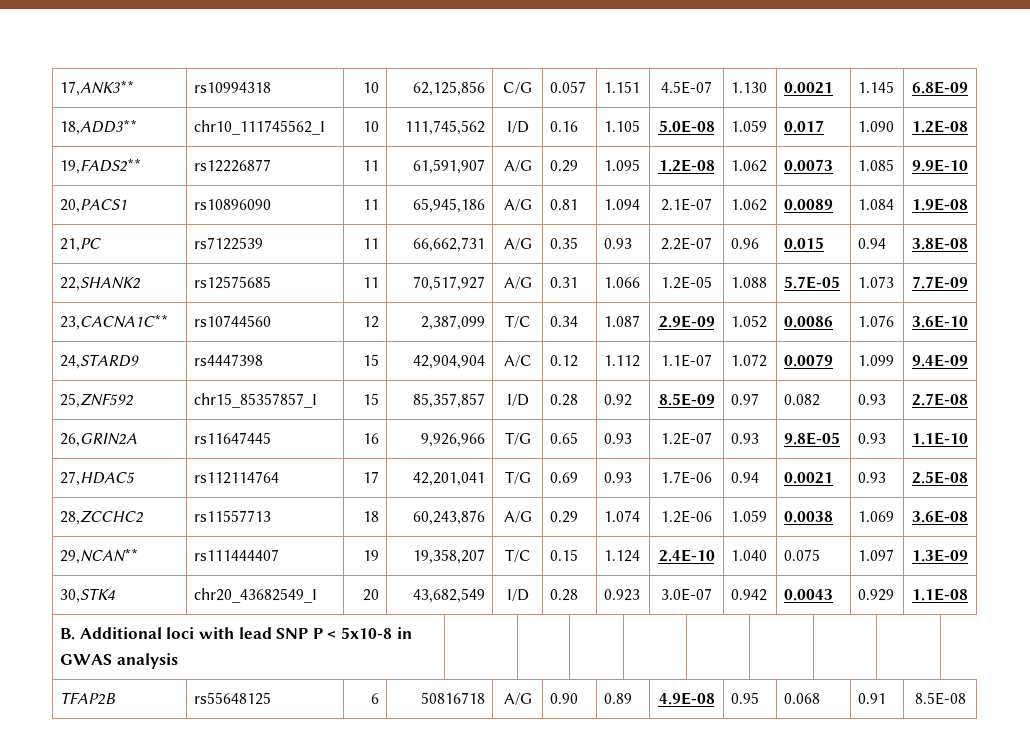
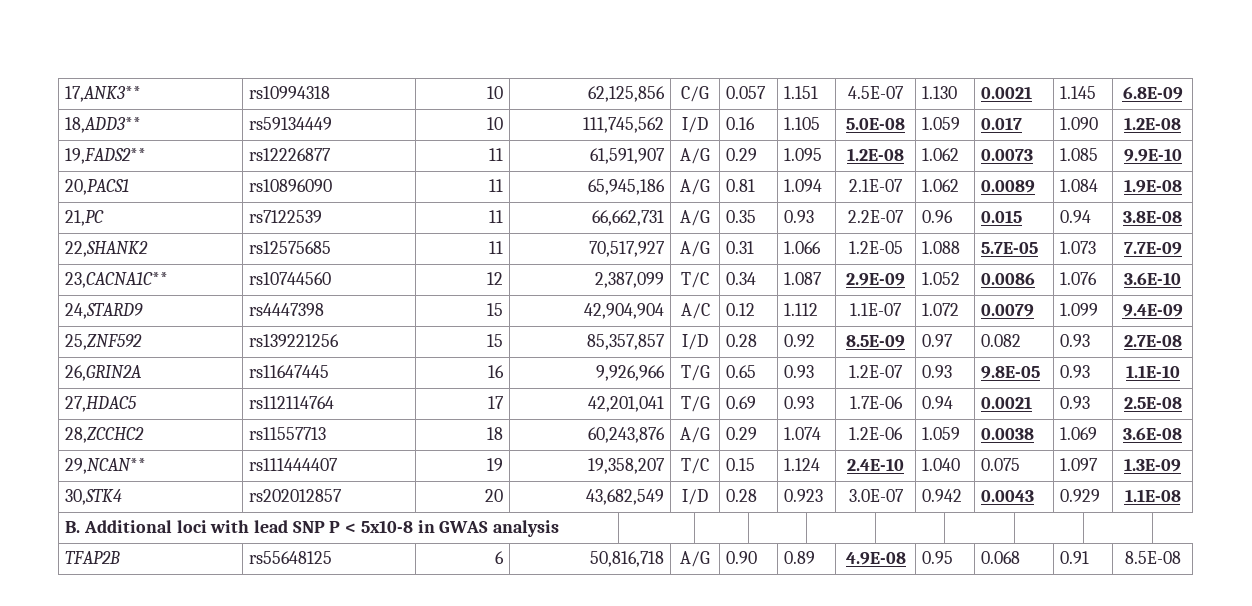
[194,120,326,135] chr10_111745562_I -> [249,117,333,130] rs59134449
[194,393,318,408] chr15_85357857_I -> [249,334,340,347] rs139221256
[194,588,318,603] chr20_43682549_I -> [249,489,343,502] rs202012857
[420,692,485,704] 50816718 -> [589,551,664,567] 50,816,718

